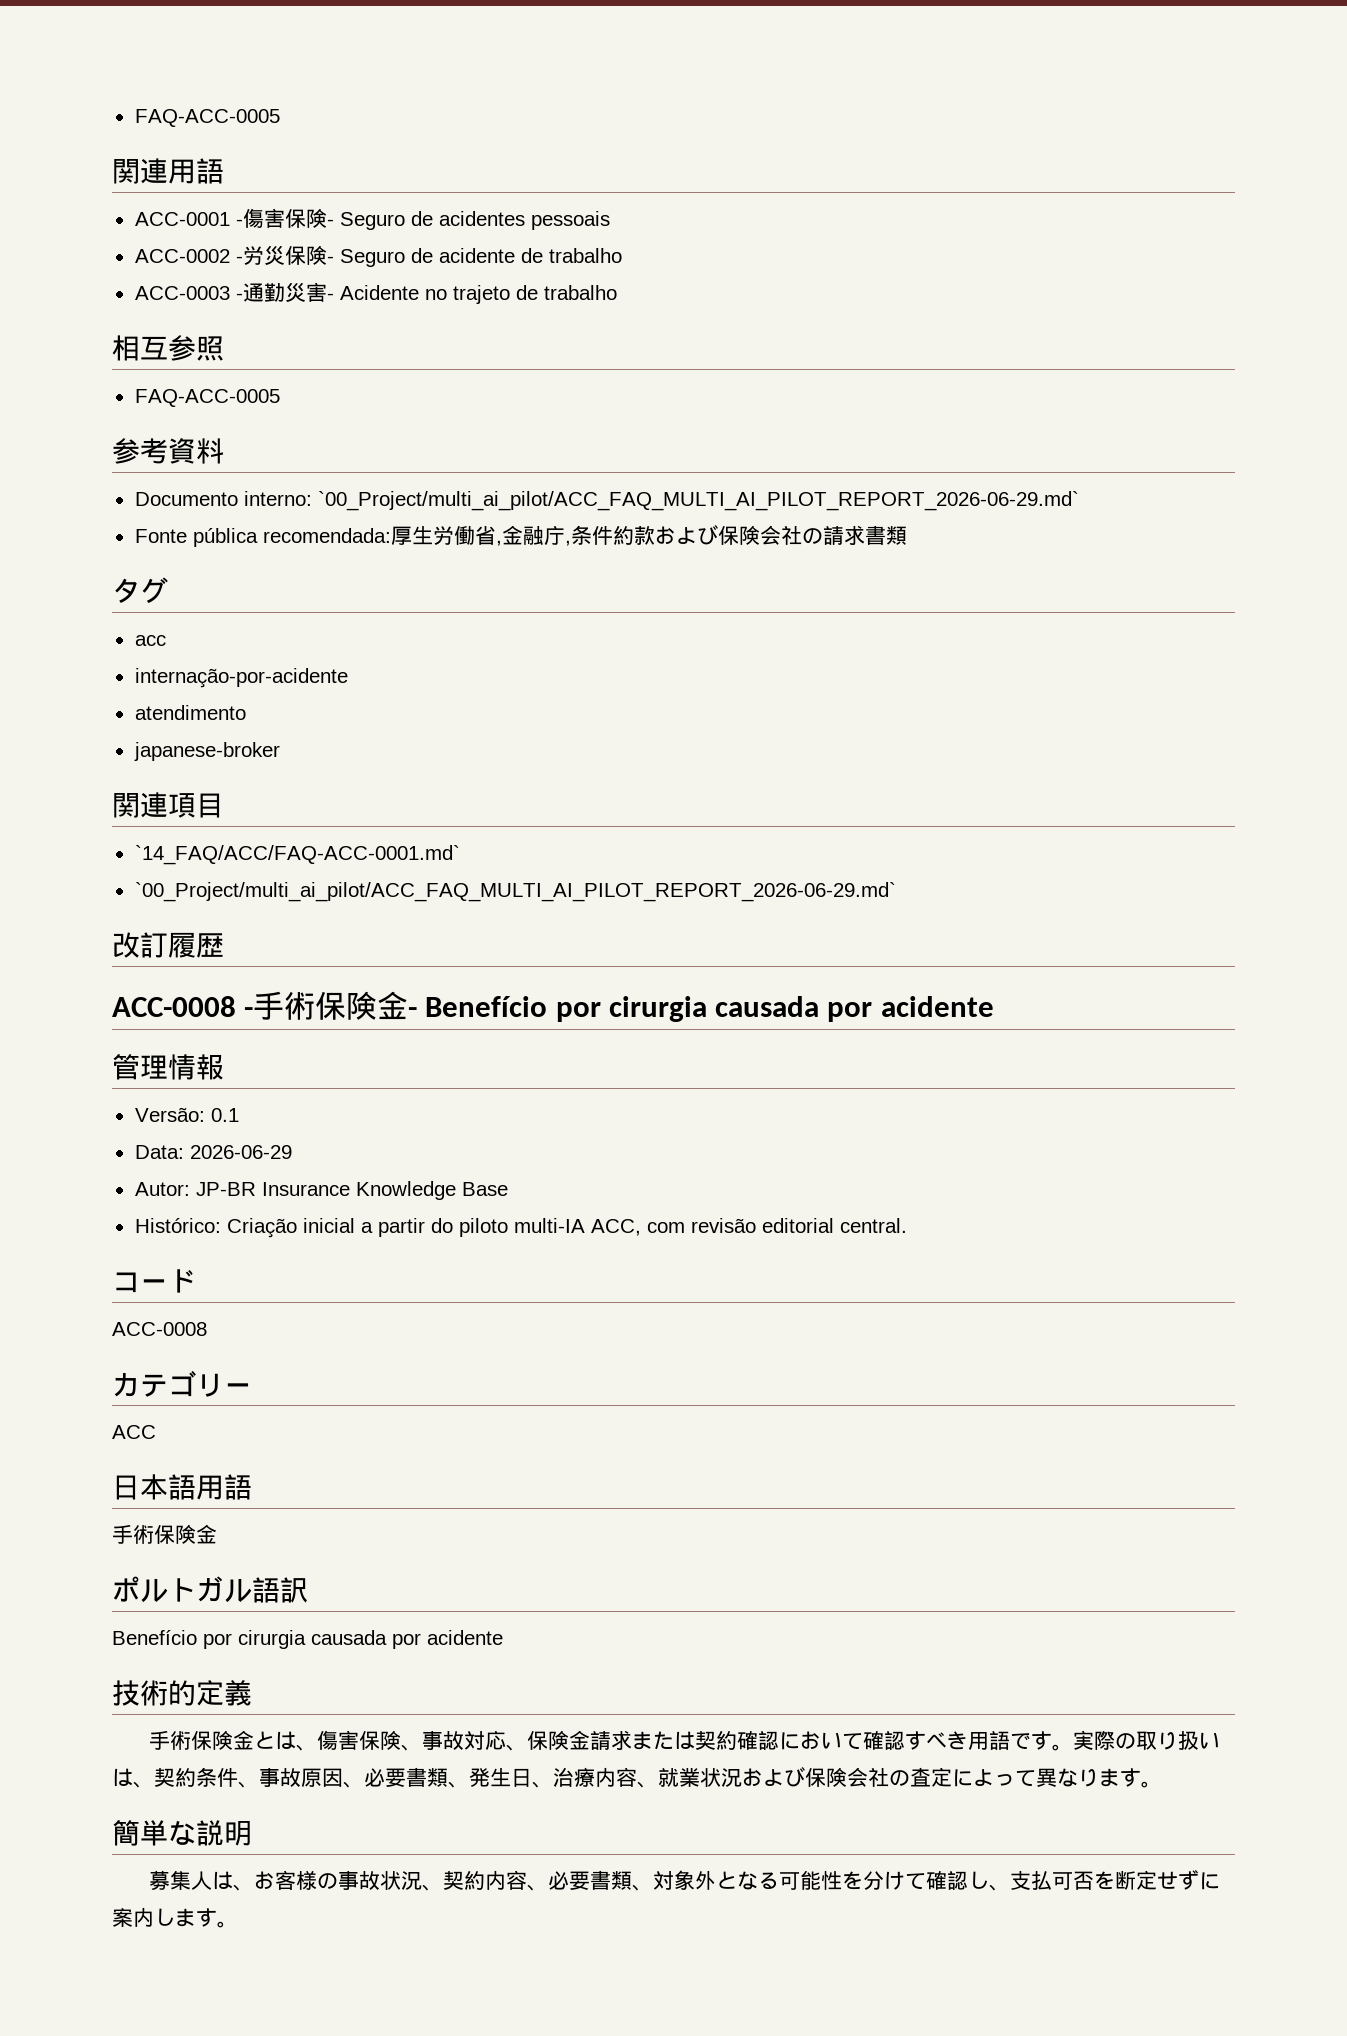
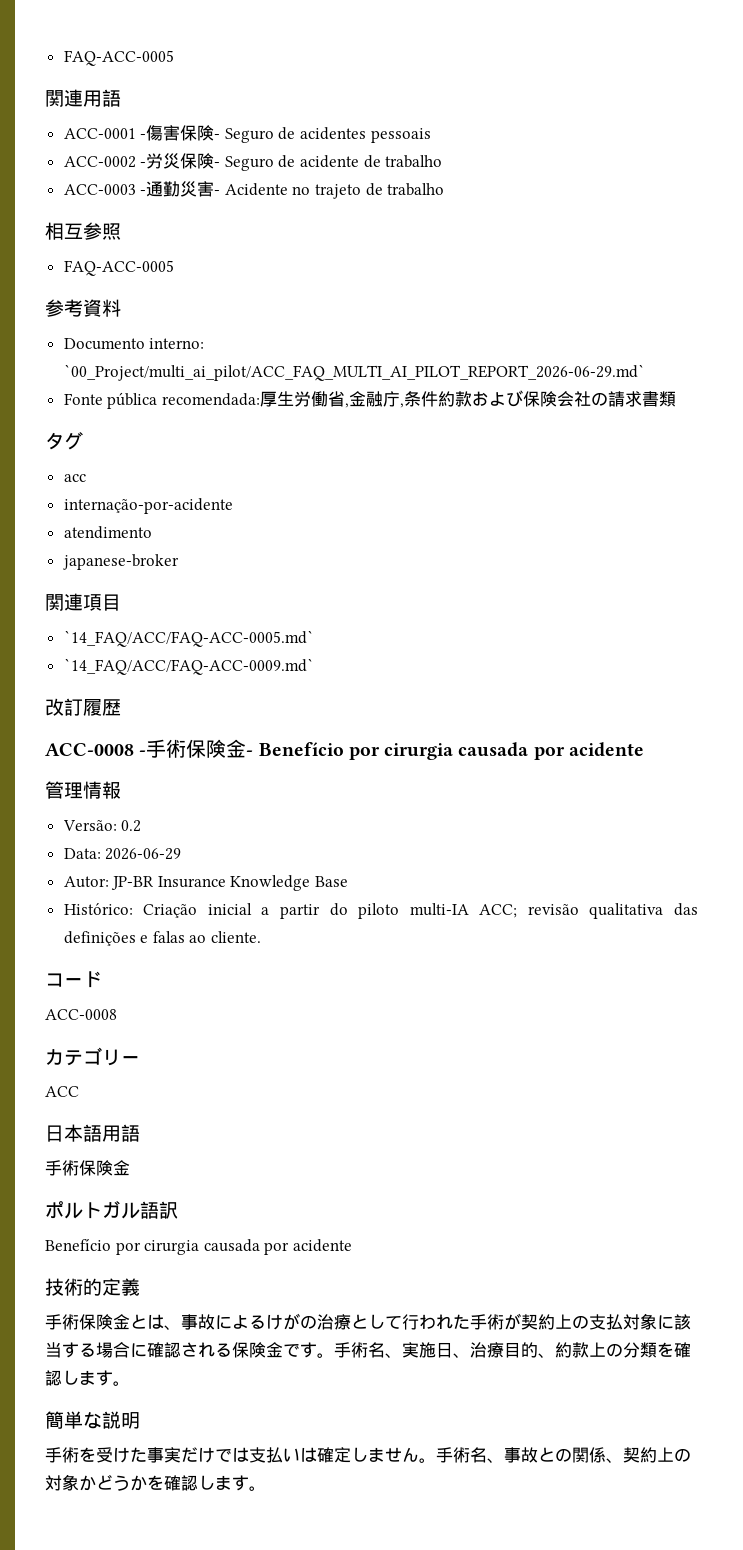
[134,845,460,865] [134,882,896,902] `14_FAQ/ACC/FAQ-ACC-0001.md` // `00_Project/multi_ai_pilot/ACC_FAQ_MULTI_AI_PILOT_REPORT_2026-06-29.md` -> [63,630,314,647] [63,658,314,675] `14_FAQ/ACC/FAQ-ACC-0005.md` // `14_FAQ/ACC/FAQ-ACC-0009.md`
[210,1108,239,1122] 0.1 -> [121,820,142,832] 0.2
[590,1218,907,1236] ACC, com revisão editorial central. -> [479,903,698,919] [63,931,262,946] ACC; revisão qualitativa das definições e falas ao cliente.
[317,1730,1221,1751] [112,1767,1162,1788] [112,1820,252,1846] [149,1870,1221,1891] [112,1907,154,1927] 傷害保険、事故対応、保険金請求または契約確認において確認すべき用語です。実際の取り扱いは、契約条件、事故原因、必要書類、発生日、治療内容、就業状況および保険会社の査定によって異なります。 // 簡単な説明 // 募集人は、お客様の事故状況、契約内容、必要書類、対象外となる可能性を分けて確認し、支払可否を断定せずに案内 -> [181,1313,691,1330] [45,1342,691,1358] [45,1370,130,1386] [45,1411,140,1429] [45,1447,691,1463] [45,1474,198,1491] 事故によるけがの治療として行われた手術が契約上の支払対象に該当する場合に確認される保険金です。手術名、実施日、治療目的、約款上の分類を確認します。 // 簡単な説明 // 手術を受けた事実だけでは支払いは確定しません。手術名、事故との関係、契約上の対象かどうかを確認

